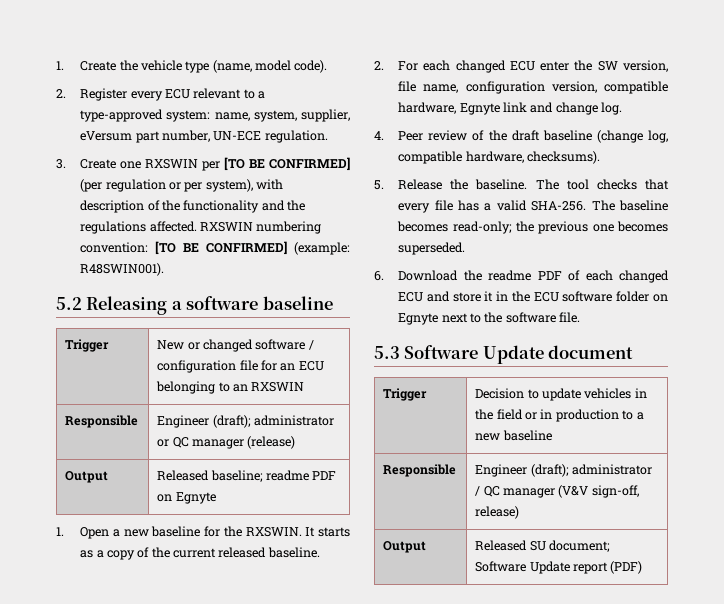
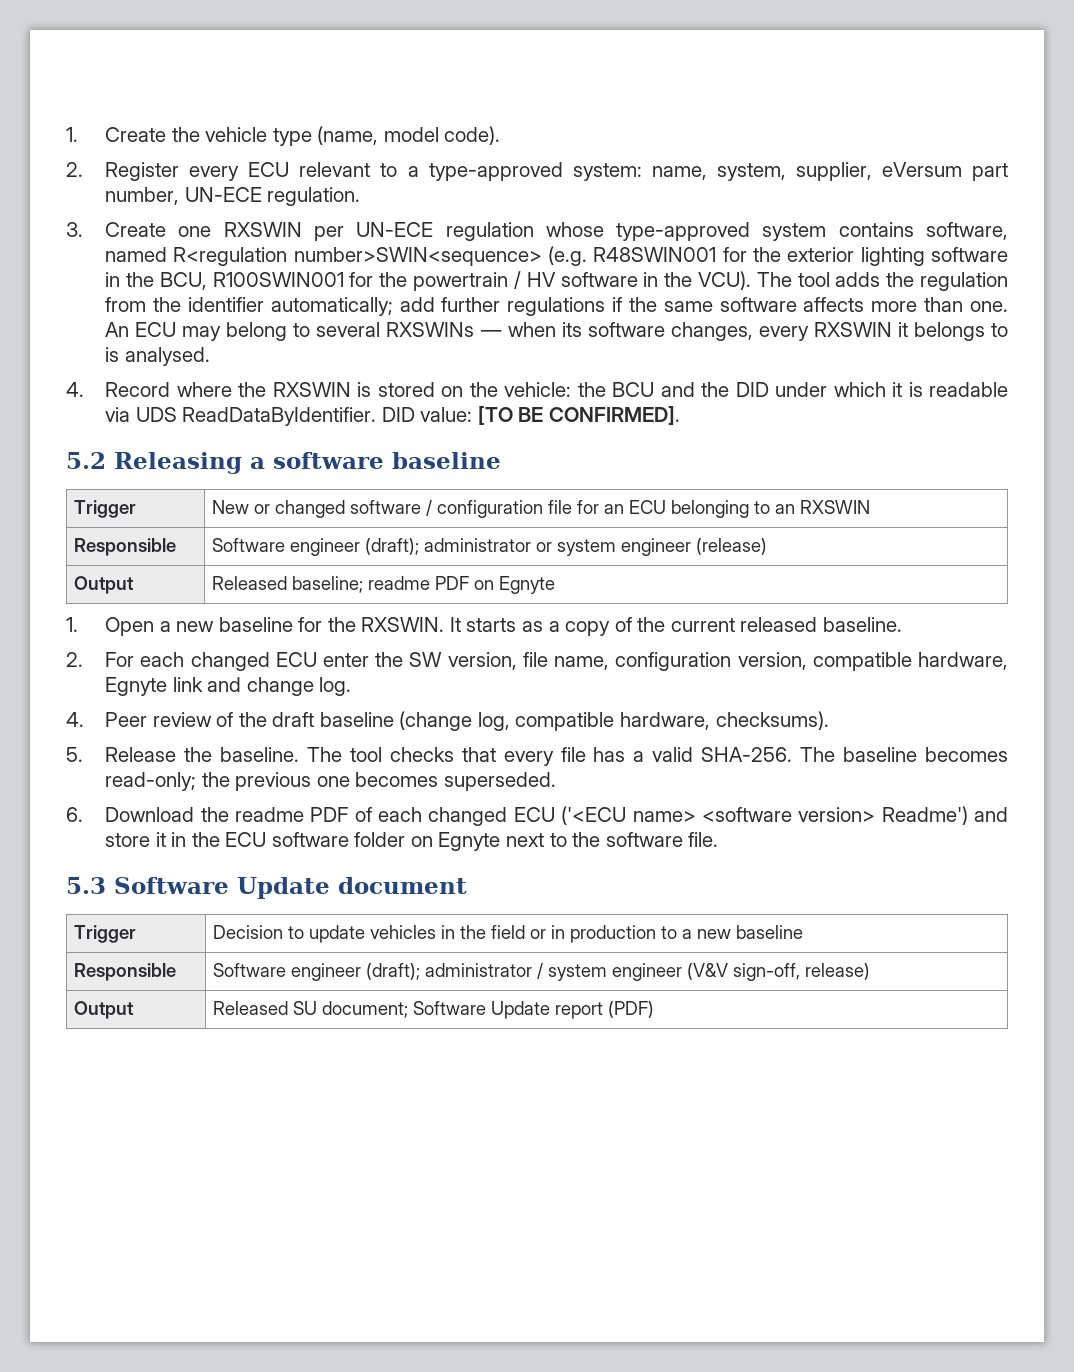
[224,157,350,171] [80,179,284,192] [80,200,306,213] [80,221,322,234] [80,241,350,255] [80,263,165,276] [TO BE CONFIRMED] (per regulation or per system), with description of the functionality and the regulations affected. RXSWIN numbering convention: [TO BE CONFIRMED] (example: R48SWIN001). -> [356,222,1008,241] [105,246,1008,266] [105,271,1008,291] [105,297,1008,316] [105,322,1009,341] [105,347,210,366] [66,382,1009,397] [105,406,680,426] UN-ECE regulation whose type-approved system contains software, named R<regulation number>SWIN<sequence> (e.g. R48SWIN001 for the exterior lighting software in the BCU, R100SWIN001 for the powertrain / HV software in the VCU). The tool adds the regulation from the identifier automatically; add further regulations if the same software affects more than one. An ECU may belong to several RXSWINs — when its software changes, every RXSWIN it belongs to is analysed. // 4. Record where the RXSWIN is stored on the vehicle: the BCU and the DID under which it is readable via UDS ReadDataByIdentifier. DID value: [TO BE CONFIRMED].
[157,415,210,428] Engineer -> [212,538,361,556] Software engineer
[172,437,245,449] QC manager -> [557,538,692,556] system engineer
(424, 297) none -> [561,806,968,825] ('<ECU name> <software version> Readme')
[475,464,528,477] Engineer -> [213,963,362,981] Software engineer
[483,486,556,498] QC manager -> [548,963,683,981] system engineer

